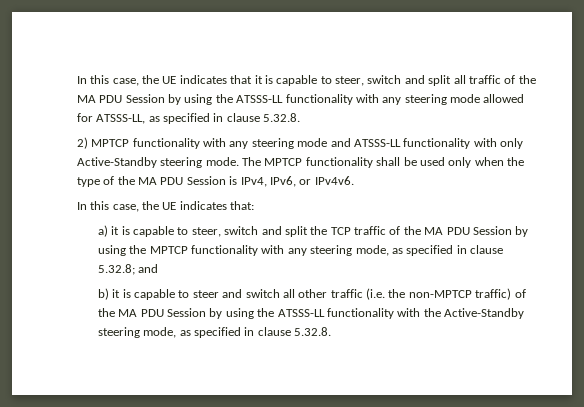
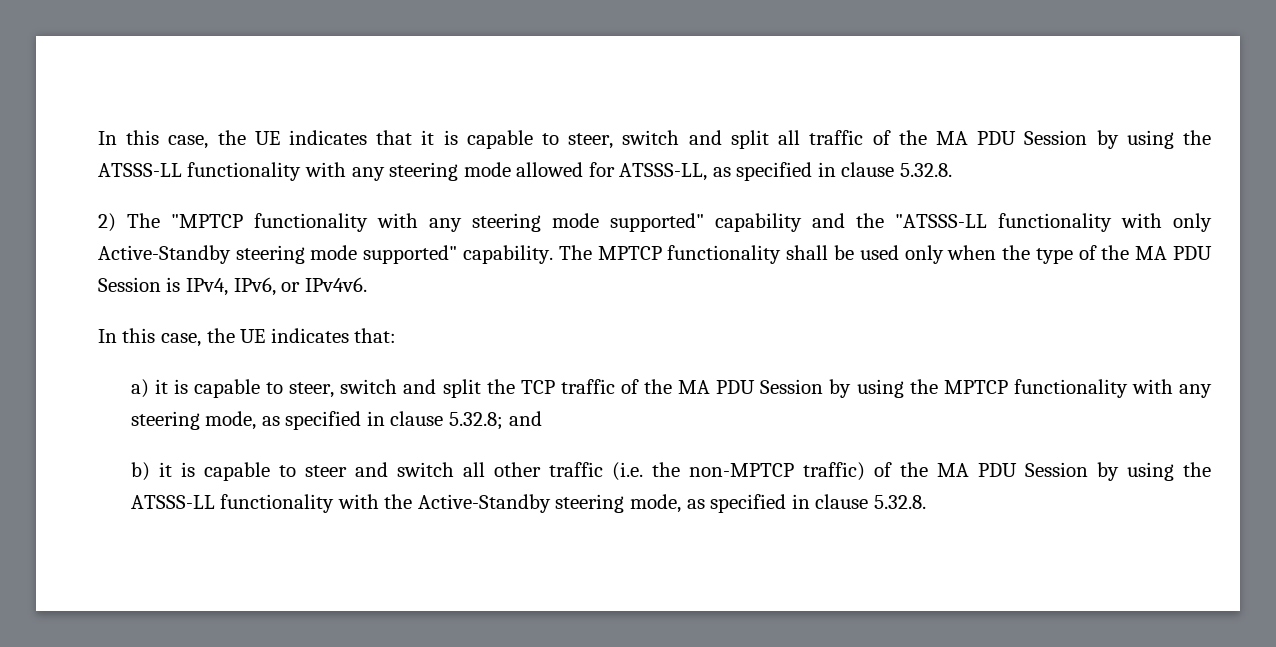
[91,138,401,149] MPTCP functionality with any steering mode and ATSSS-LL -> [126,213,987,232] The "MPTCP functionality with any steering mode supported" capability and the "ATSSS-LL
[205,157,239,166] mode. -> [310,245,554,264] mode supported" capability.

